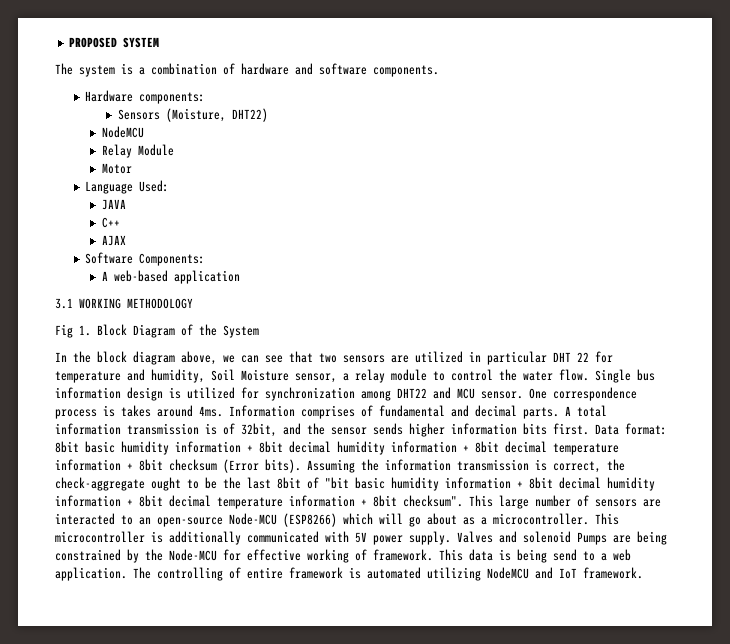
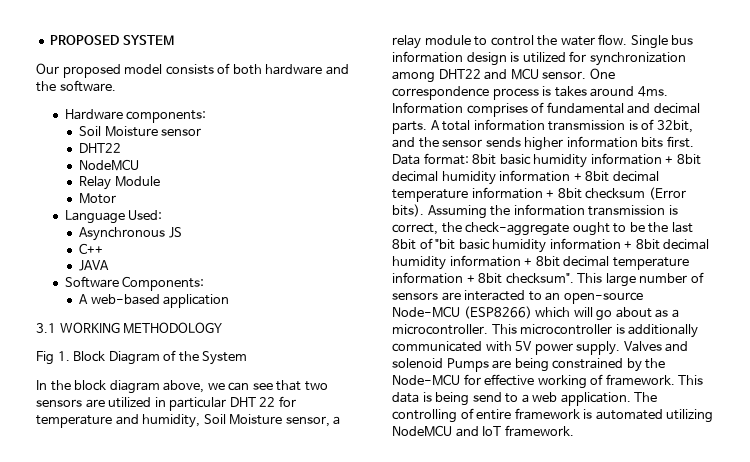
[55,63,439,77] [85,90,206,104] [117,108,268,122] The system is a combination of hardware and software components. // Hardware components: // Sensors (Moisture, DHT22) -> [36,63,349,78] [36,80,116,92] [64,109,207,123] [79,126,202,137] [79,143,122,153] Our proposed model consists of both hardware and the software. // Hardware components: // Soil Moisture sensor // DHT22
[101,199,126,210] JAVA -> [79,227,182,241] Asynchronous JS
[101,235,126,246] AJAX -> [79,260,110,271] JAVA

